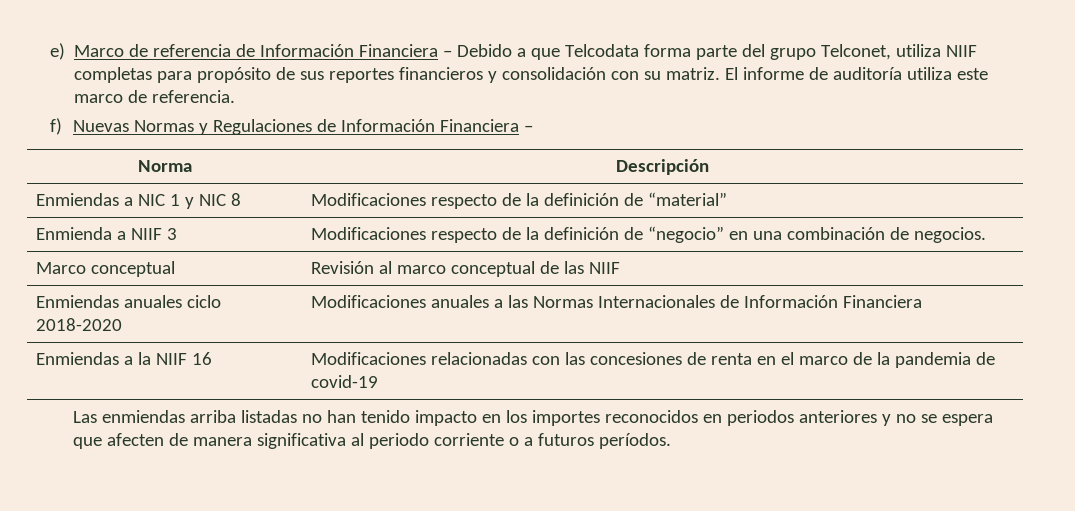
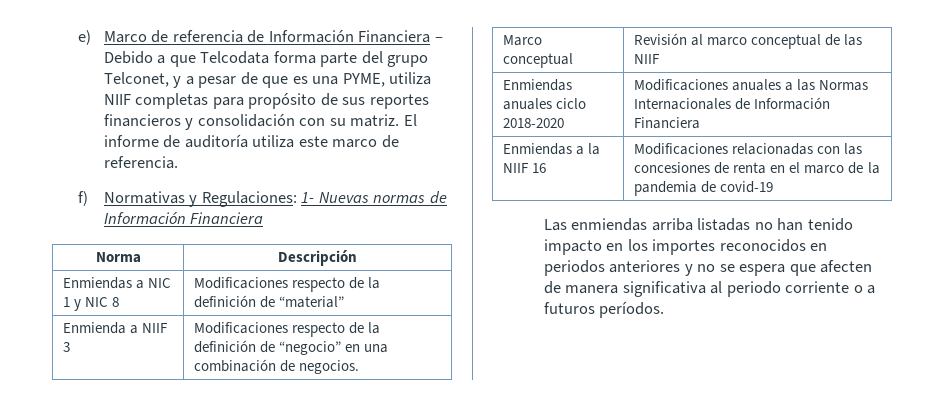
(892, 52) none -> [173,72,385,88] y a pesar de que es una PYME,
[73,119,534,135] Nuevas Normas y Regulaciones de Información Financiera – -> [103,191,447,207] [103,212,264,224] Normativas y Regulaciones: 1- Nuevas normas de Información Financiera

